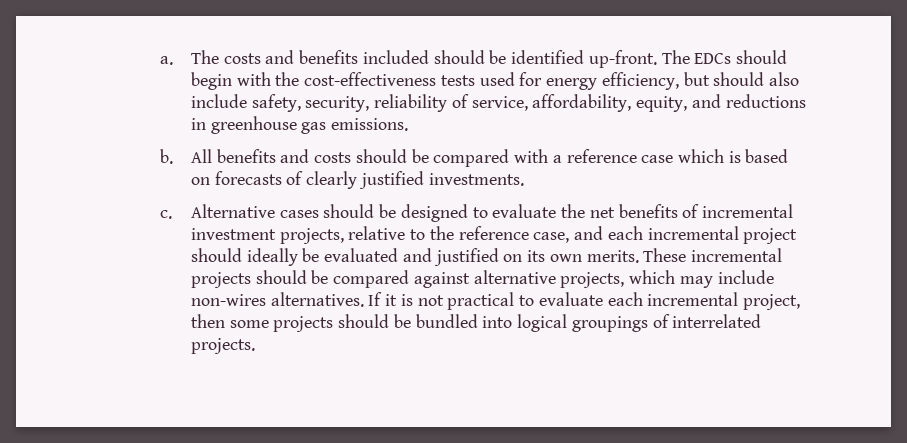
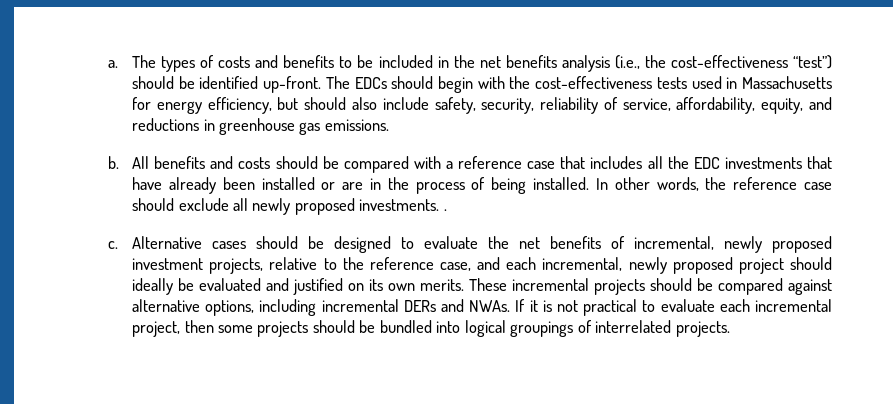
(220, 57) none -> [161,55,215,72] types of
[362,50,429,64] included -> [339,55,833,72] to be included in the net benefits analysis (i.e., the cost-effectiveness “test”)
(515, 79) none -> [726,76,832,89] in Massachusetts
[678,149,789,163] [191,171,424,189] which is based on forecasts of clearly justified -> [560,156,832,169] [132,177,833,194] [132,198,355,215] that includes all the EDC investments that have already been installed or are in the process of being installed. In other words, the reference case should exclude all newly proposed
(524, 179) none -> [443,209,447,211] .
[702,204,794,218] incremental -> [634,236,832,253] incremental, newly proposed
[647,226,739,240] incremental -> [542,257,733,274] incremental, newly proposed
[560,270,774,288] [191,292,364,307] projects, which may include non-wires alternatives. -> [205,299,511,316] options, including incremental DERs and NWAs.

